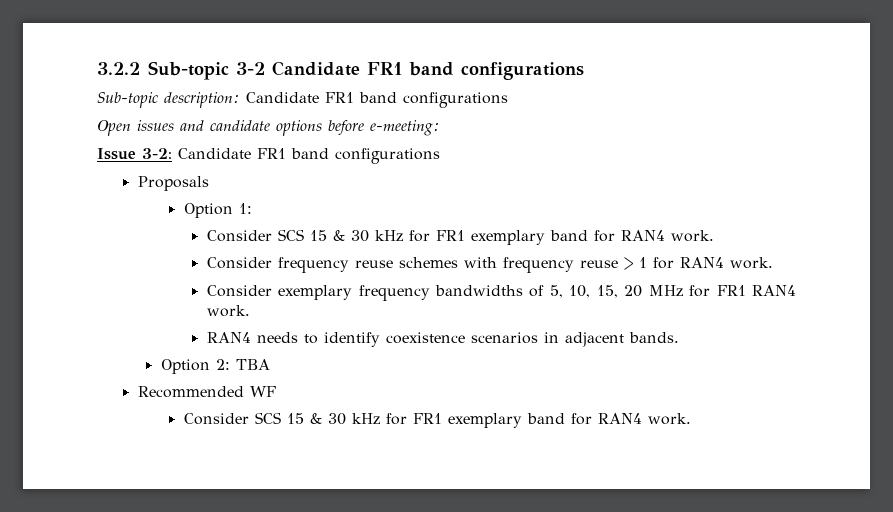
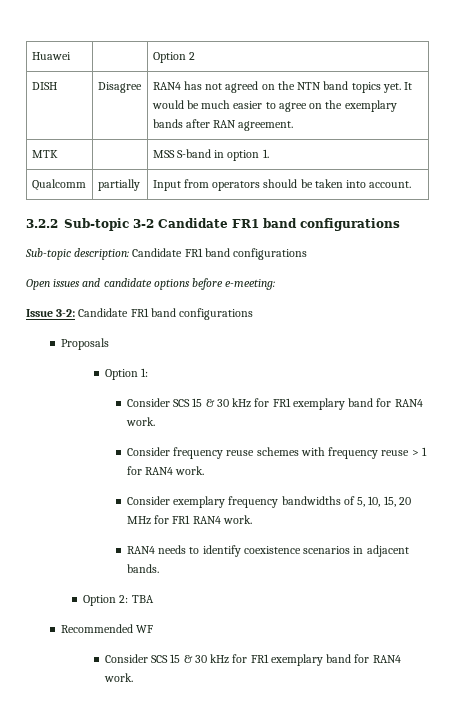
(97, 68) none -> [31,52,71,60] [152,52,195,63] [31,82,57,90] [97,82,142,93] [152,81,413,93] [151,100,397,112] [152,119,294,131] [31,150,58,158] [152,149,269,161] [31,179,86,191] [97,179,140,191] [152,179,412,191] Huawei | | Option 2 // DISH | Disagree | RAN4 has not agreed on the NTN band topics yet. It would be much easier to agree on the exemplary bands after RAN agreement. // MTK | | MSS S-band in option 1. // Qualcomm | partially | Input from operators should be taken into account. //

